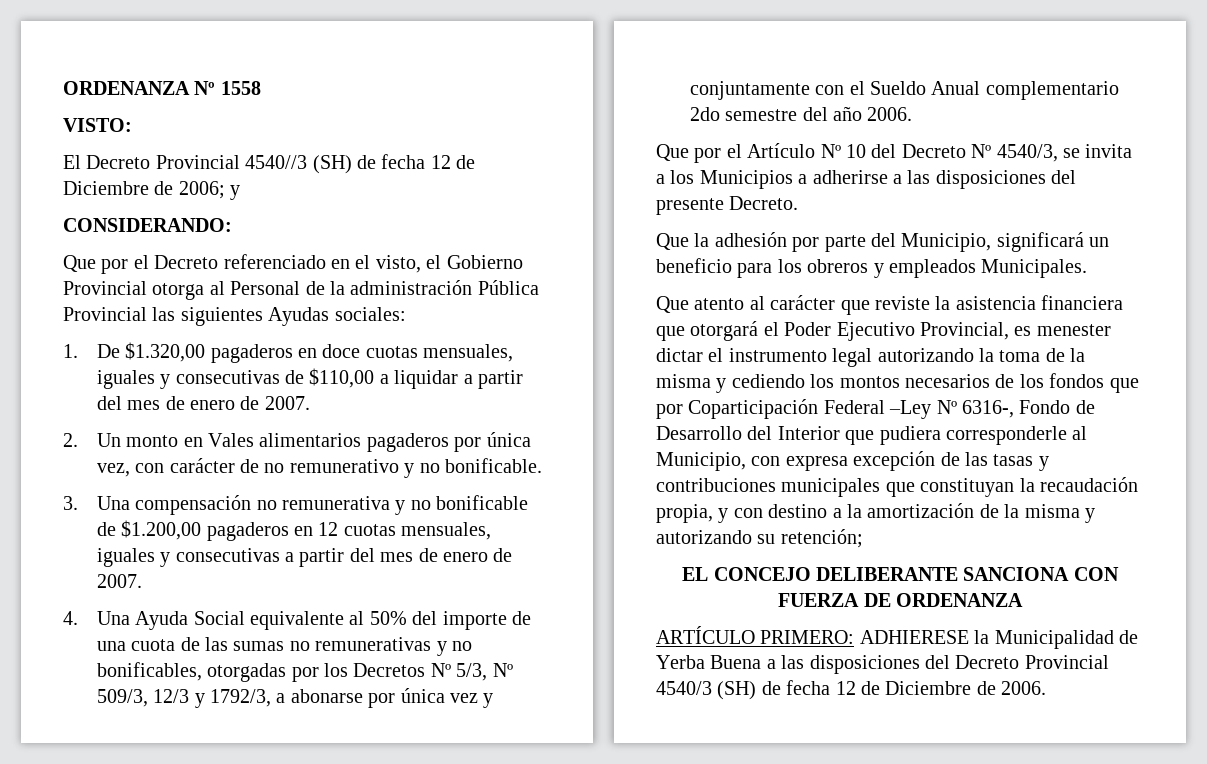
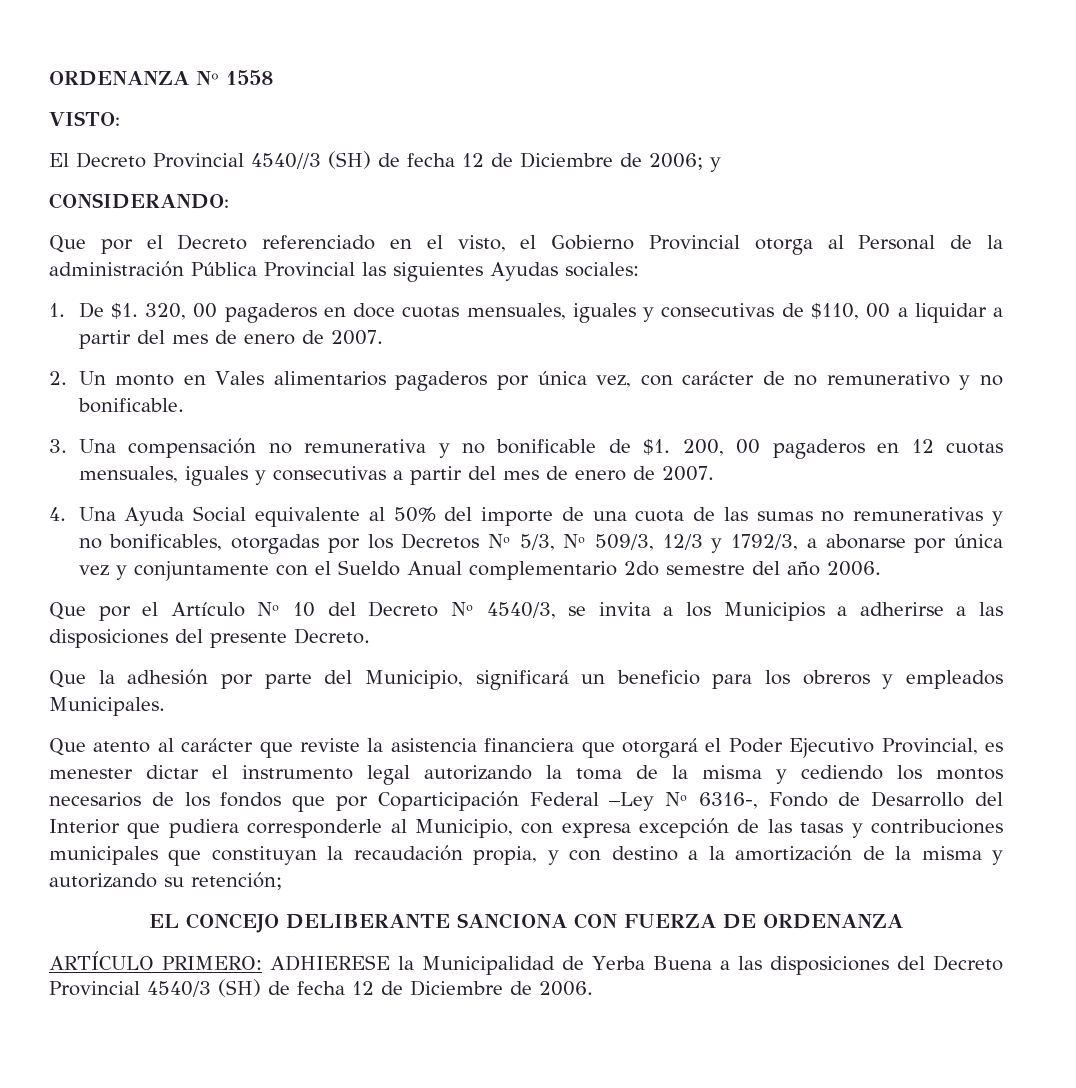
[125,342,206,362] $1.320,00 -> [110,303,218,320] $1. 320, 00
[309,368,375,388] $110,00 -> [810,303,891,320] $110, 00
[121,520,202,540] $1.200,00 -> [643,439,761,456] $1. 200, 00

